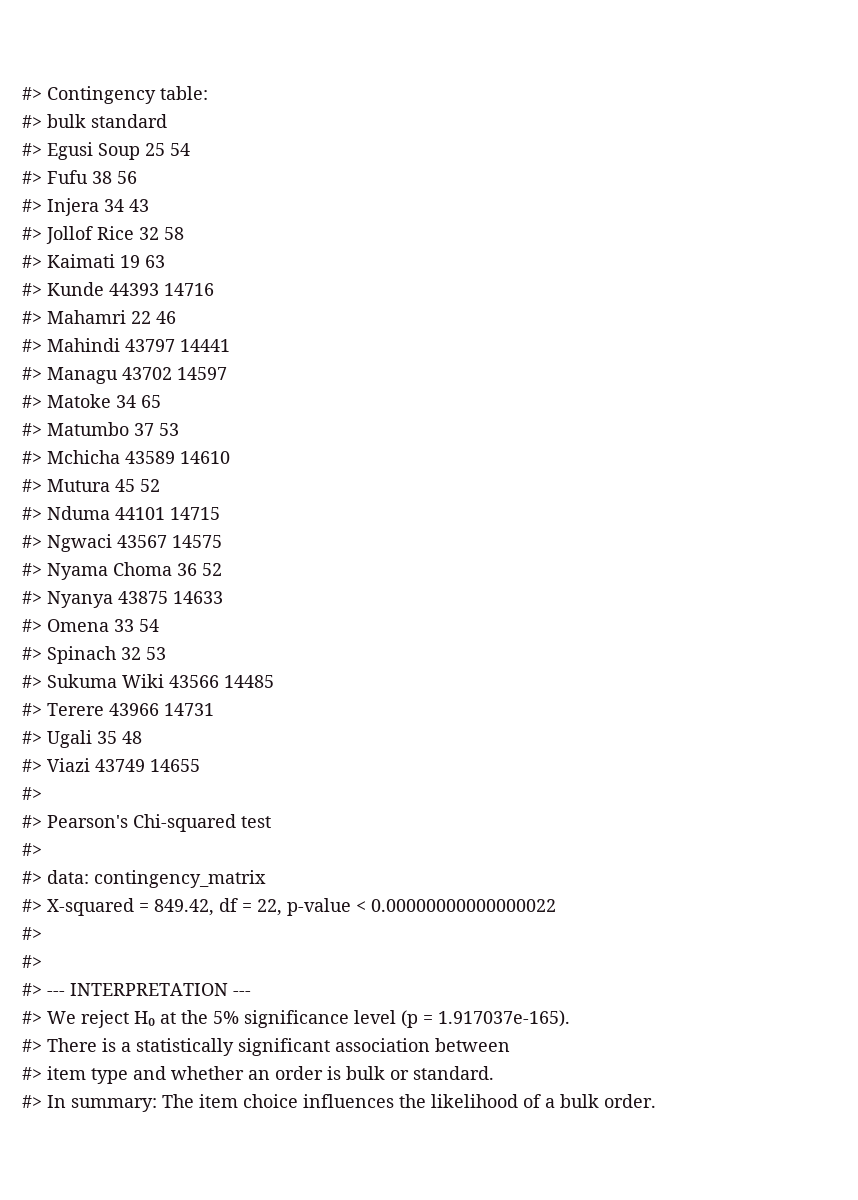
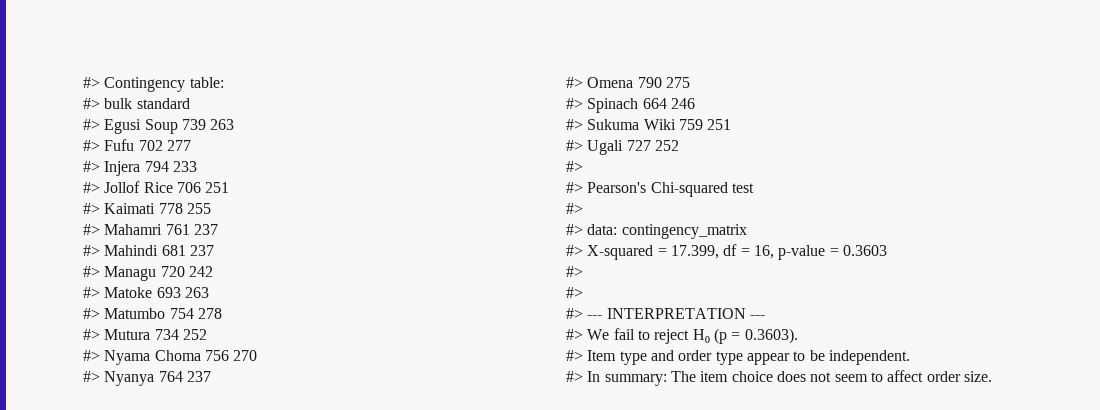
[145,143,190,156] 25 54 -> [181,119,235,130] 739 263
[92,171,137,184] 38 56 -> [138,140,191,151] 702 277
[104,199,149,212] 34 43 -> [144,161,197,172] 794 233
[139,227,184,240] 32 58 -> [176,182,230,193] 706 251
[120,255,165,268] [22,282,214,296] 19 63 // #> Kunde 44393 14716 -> [158,203,211,214] 778 255
[131,311,176,324] 22 46 -> [165,224,218,235] 761 237
[125,339,230,352] 43797 14441 -> [161,245,214,256] 681 237
[122,367,227,380] 43702 14597 -> [160,266,213,277] 720 242
[116,395,161,408] 34 65 -> [156,287,209,298] 693 263
[134,423,179,436] [22,450,230,464] [22,479,160,492] [22,506,220,520] [22,534,222,552] 37 53 // #> Mchicha 43589 14610 // #> Mutura 45 52 // #> Nduma 44101 14715 // #> Ngwaci 43567 14575 -> [169,308,222,319] [83,329,207,340] 754 278 // #> Mutura 734 252
[177,563,222,576] 36 52 -> [204,350,258,361] 756 270
[118,591,223,604] 43875 14633 -> [158,371,211,382] 764 237
[114,619,159,632] 33 54 -> [637,77,690,88] 790 275
[121,647,166,660] 32 53 -> [642,98,695,109] 664 246
[169,675,274,688] [22,703,214,716] [22,730,142,748] [22,758,200,772] 43566 14485 // #> Terere 43966 14731 // #> Ugali 35 48 // #> Viazi 43749 14655 -> [678,119,732,130] [566,140,679,155] 759 251 // #> Ugali 727 252
[154,899,214,916] 849.42, -> [670,245,719,259] 17.399,
[257,898,556,916] 22, p-value < 0.00000000000000022 -> [753,245,887,260] 16, p-value = 0.3603
[81,1010,396,1028] reject H₀ at the 5% significance level -> [613,328,710,344] fail to reject H₀
[438,1010,570,1027] [22,1038,510,1056] [22,1066,494,1084] 1.917037e-165). // #> There is a statistically significant association between // #> item type and whether an order is bulk or standard. -> [744,328,798,344] [566,350,910,365] 0.3603). // #> Item type and order type appear to be independent.
[303,1094,656,1108] influences the likelihood of a bulk order. -> [776,370,992,382] does not seem to affect order size.

